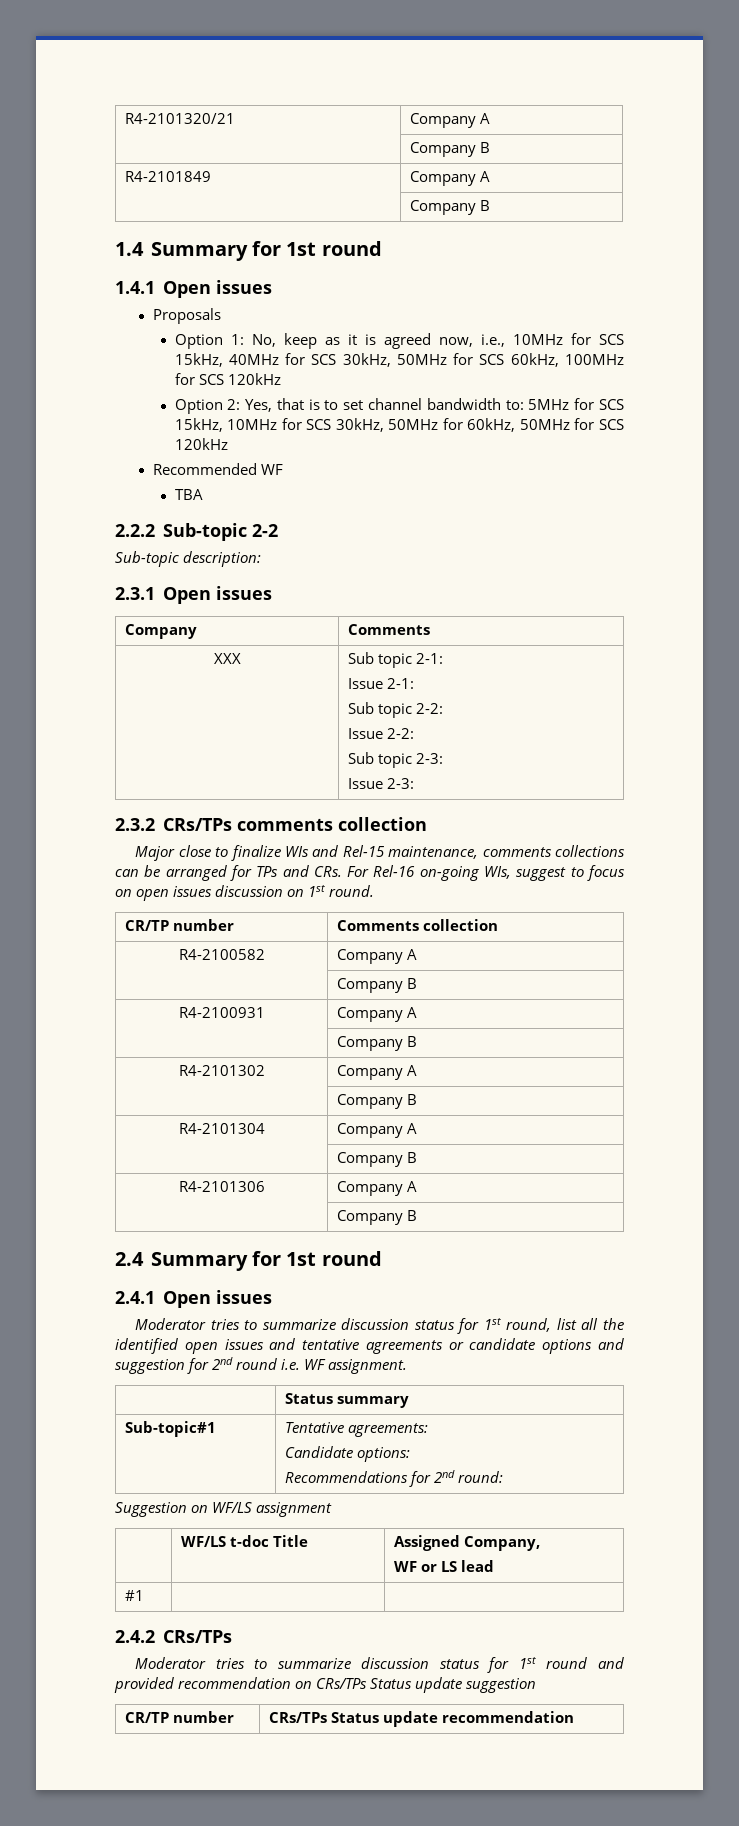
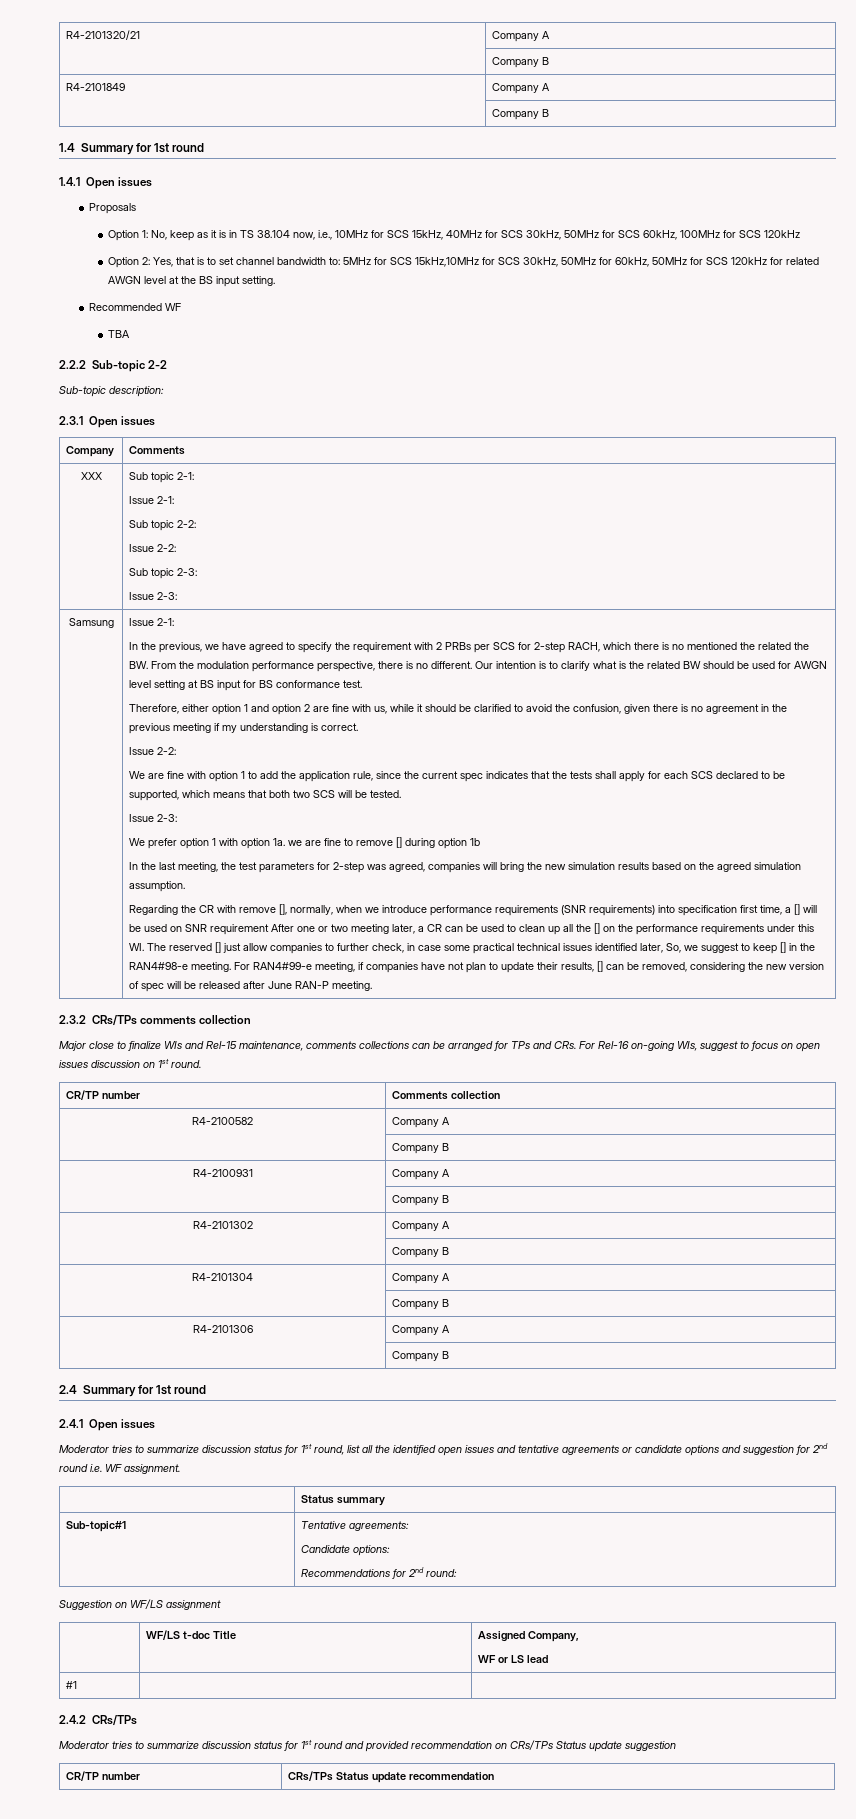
[383,333,431,349] agreed -> [228,230,290,238] in TS 38.104
[174,418,278,432] 15kHz, 10MHz -> [414,257,479,267] 15kHz,10MHz
(228, 444) none -> [769,257,819,265] [107,276,275,287] for related AWGN level at the BS input setting.
(415, 783) none -> [68,618,114,628] [129,618,175,626] [129,642,810,653] [129,661,828,672] [129,680,363,691] [129,704,788,715] [129,723,359,734] [129,747,177,755] [129,771,786,782] [129,790,402,801] [129,814,178,822] [129,837,481,849] [129,862,802,873] [129,881,186,892] [129,904,818,916] [129,923,815,935] [129,942,816,954] [129,961,825,973] [129,981,373,992] // Samsung | Issue 2-1: // In the previous, we have agreed to specify the requirement with 2 PRBs per SCS for 2-step RACH, which there is no mentioned the related the BW. From the modulation performance perspective, there is no different. Our intention is to clarify what is the related BW should be used for AWGN level setting at BS input for BS conformance test. // Therefore, either option 1 and option 2 are fine with us, while it should be clarified to avoid the confusion, given there is no agreement in the previous meeting if my understanding is correct. // Issue 2-2: // We are fine with option 1 to add the application rule, since the current spec indicates that the tests shall apply for each SCS declared to be supported, which means that both two SCS will be tested. // Issue 2-3: // We prefer option 1 with option 1a. we are fine to remove [] during option 1b // In the last meeting, the test parameters for 2-step was agreed, companies will bring the new simulation results based on the agreed simulation assumption. // Regarding the CR with remove [], normally, when we introduce performance requirements (SNR requirements) into specification first time, a [] will be used on SNR requirement After one or two meeting later, a CR can be used to clean up all the [] on the performance requirements under this WI. The reserved [] just allow companies to further check, in case some practical technical issues identified later, So, we suggest to keep [] in the RAN4#98-e meeting. For RAN4#99-e meeting, if companies have not plan to update their results, [] can be removed, considering the new version of spec will be released after June RAN-P meeting.

